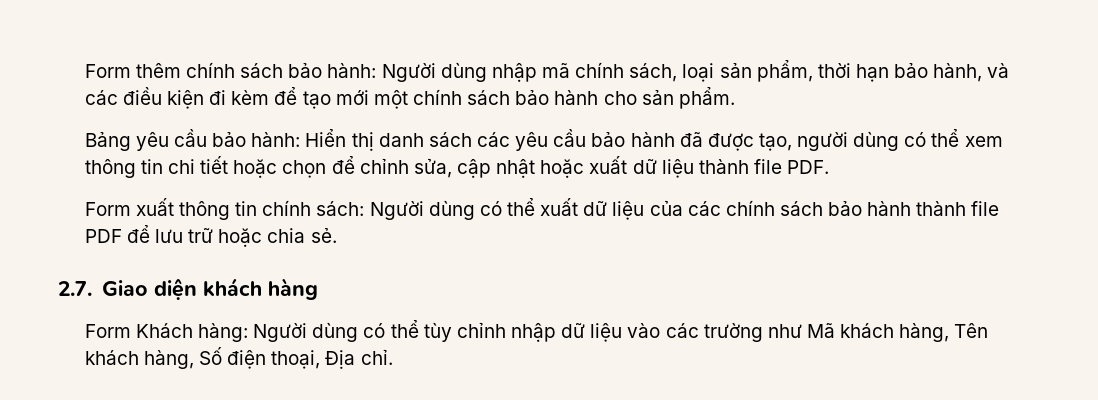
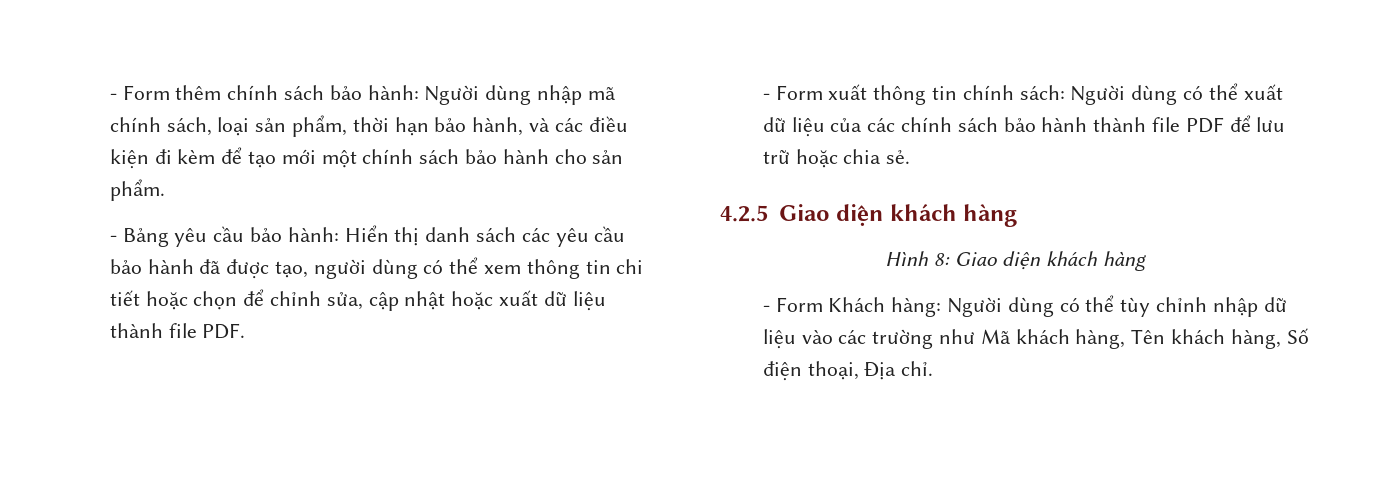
(84, 71) none -> [109,93,117,100] -
(735, 98) none -> [109,235,117,242] -
(830, 167) none -> [762,93,770,100] -
[58,278,318,300] 2.7. Giao diện khách hàng // -> [720,204,1018,227] [884,251,1147,271] [762,305,770,312] 4.2.5 Giao diện khách hàng // Hình 8: Giao diện khách hàng // -

